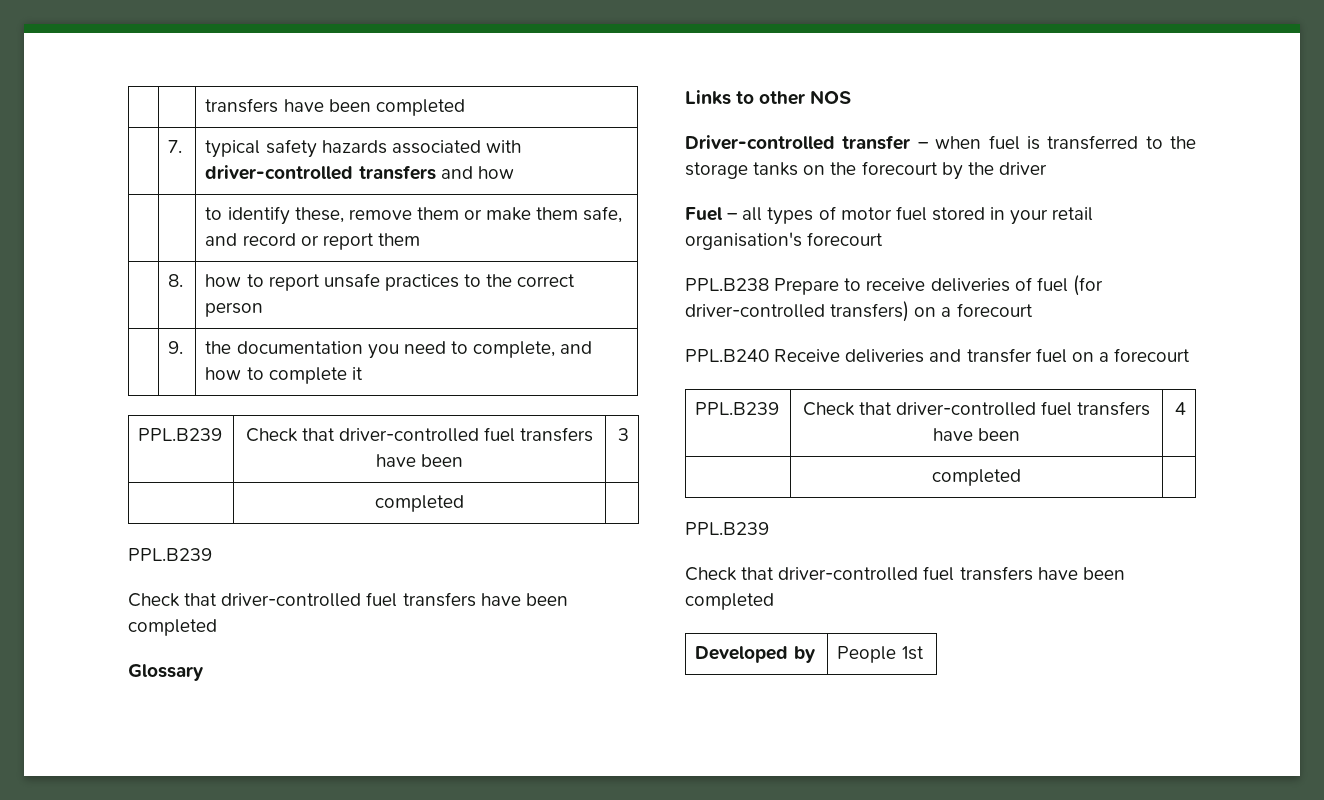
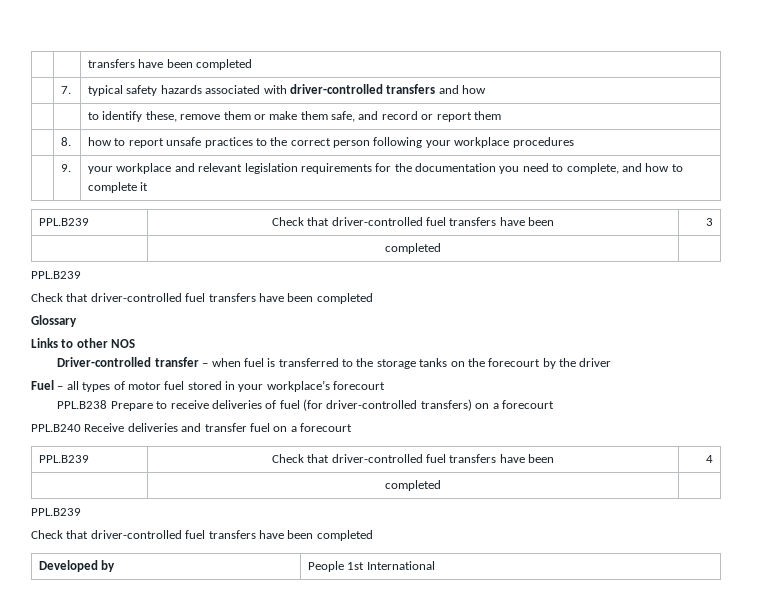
[168,341,184,354] // | 9. | -> [373,137,574,148] [61,164,72,172] [88,163,392,174] following your workplace procedures // | 9. | your workplace and relevant legislation requirements for
[1052,207,1094,221] [685,232,802,250] retail organisation's -> [266,380,330,392] workplace’s
(924, 653) none -> [366,561,435,570] International

